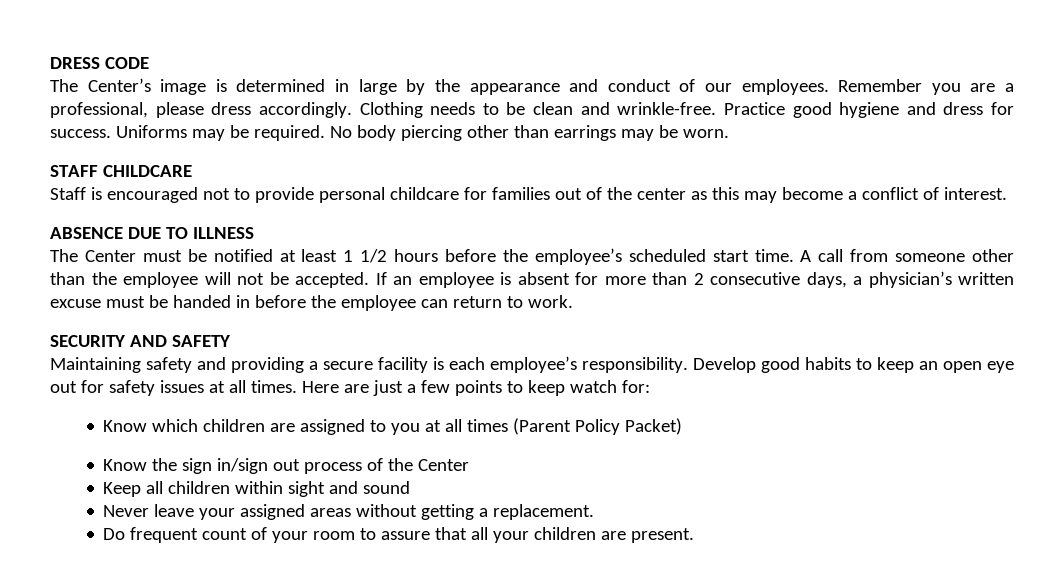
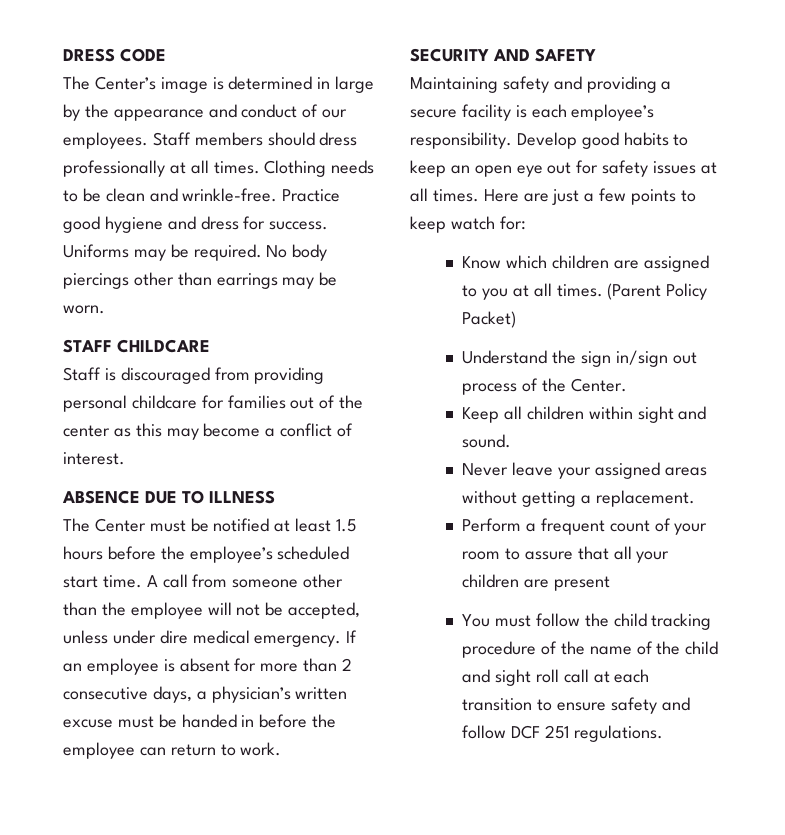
[838,79,1014,95] [50,102,352,118] Remember you are a professional, please dress accordingly. -> [152,132,358,146] [63,160,260,177] Staff members should dress professionally at all times.
[400,125,462,141] piercing -> [63,273,129,289] piercings
[106,187,314,203] encouraged not to provide -> [120,367,325,384] discouraged from providing
[343,249,388,263] 1 1/2 -> [336,519,357,532] 1.5
[295,272,369,288] accepted. -> [288,602,361,619] [63,630,342,647] accepted, unless under dire medical emergency.
[467,419,509,432] times -> [556,284,603,297] times.
[103,459,148,471] Know -> [462,350,548,364] Understand
[418,459,470,471] Center -> [570,378,627,392] Center.
[363,481,411,494] sound -> [462,434,512,448] sound.
[103,528,126,540] Do -> [462,518,536,532] Perform a
[631,528,695,543] present. -> [553,576,610,591] [462,613,712,630] [462,641,719,658] [462,669,650,686] [462,697,690,714] [462,725,663,742] present // You must follow the child tracking procedure of the name of the child and sight roll call at each transition to ensure safety and follow DCF 251 regulations.

